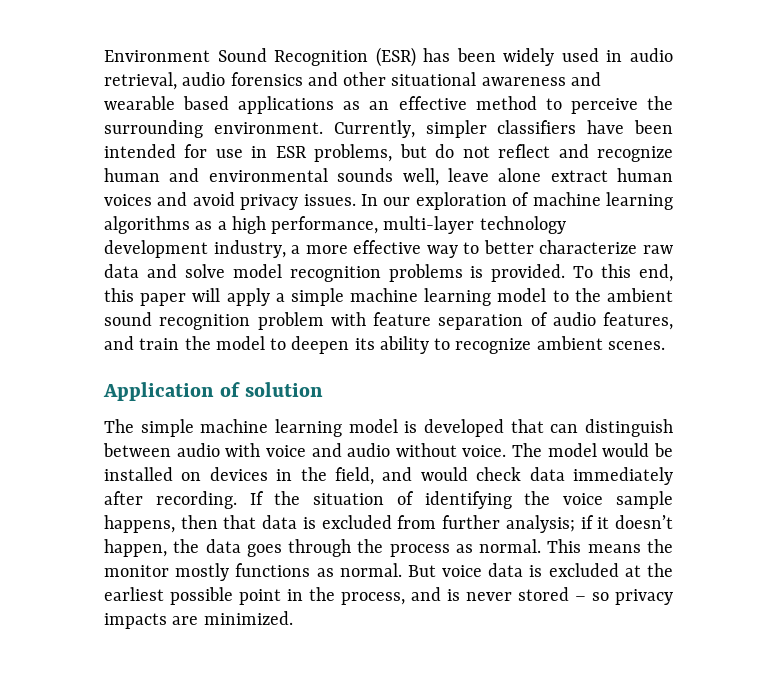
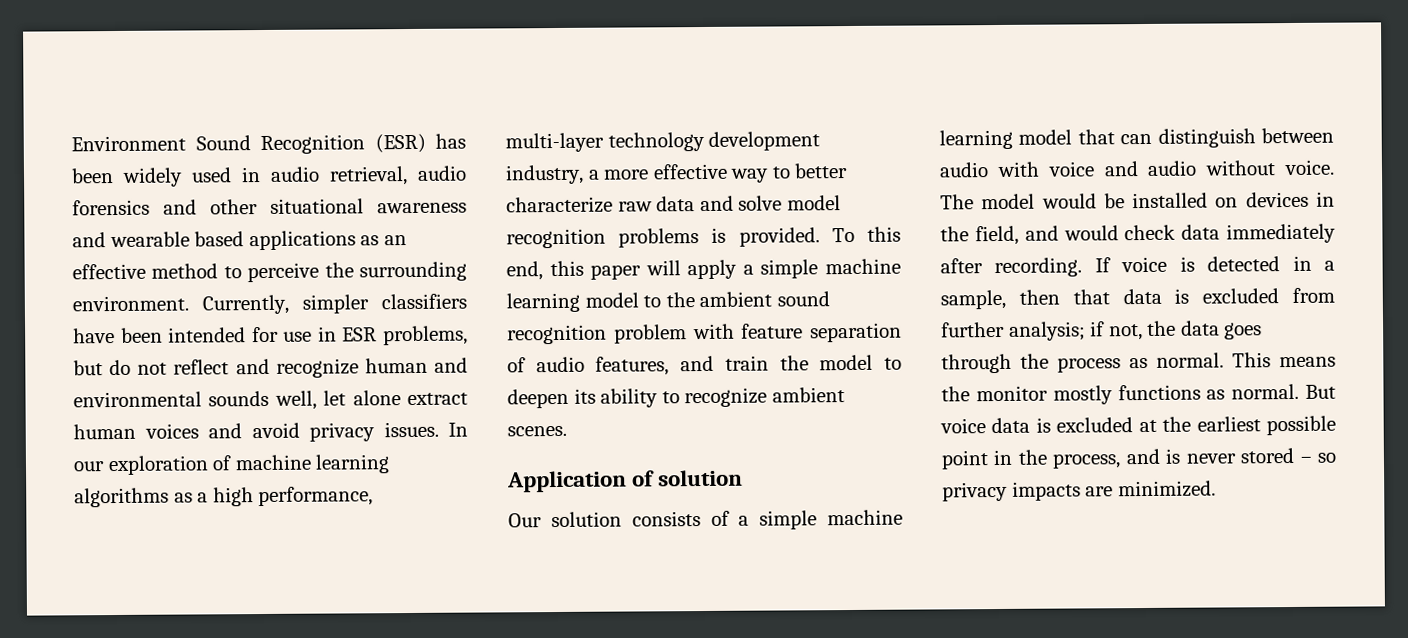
[447,168,489,182] leave -> [323,390,347,406] let
[104,419,504,437] The simple machine learning model is developed -> [508,509,903,530] [939,129,1073,150] Our solution consists of a simple machine learning model
[274,491,673,509] [104,515,175,533] the situation of identifying the voice sample happens, -> [1121,255,1335,273] [940,289,1006,310] voice is detected in a sample,
[597,515,674,529] [104,539,167,557] it doesn’t happen, -> [1108,324,1143,341] not,

